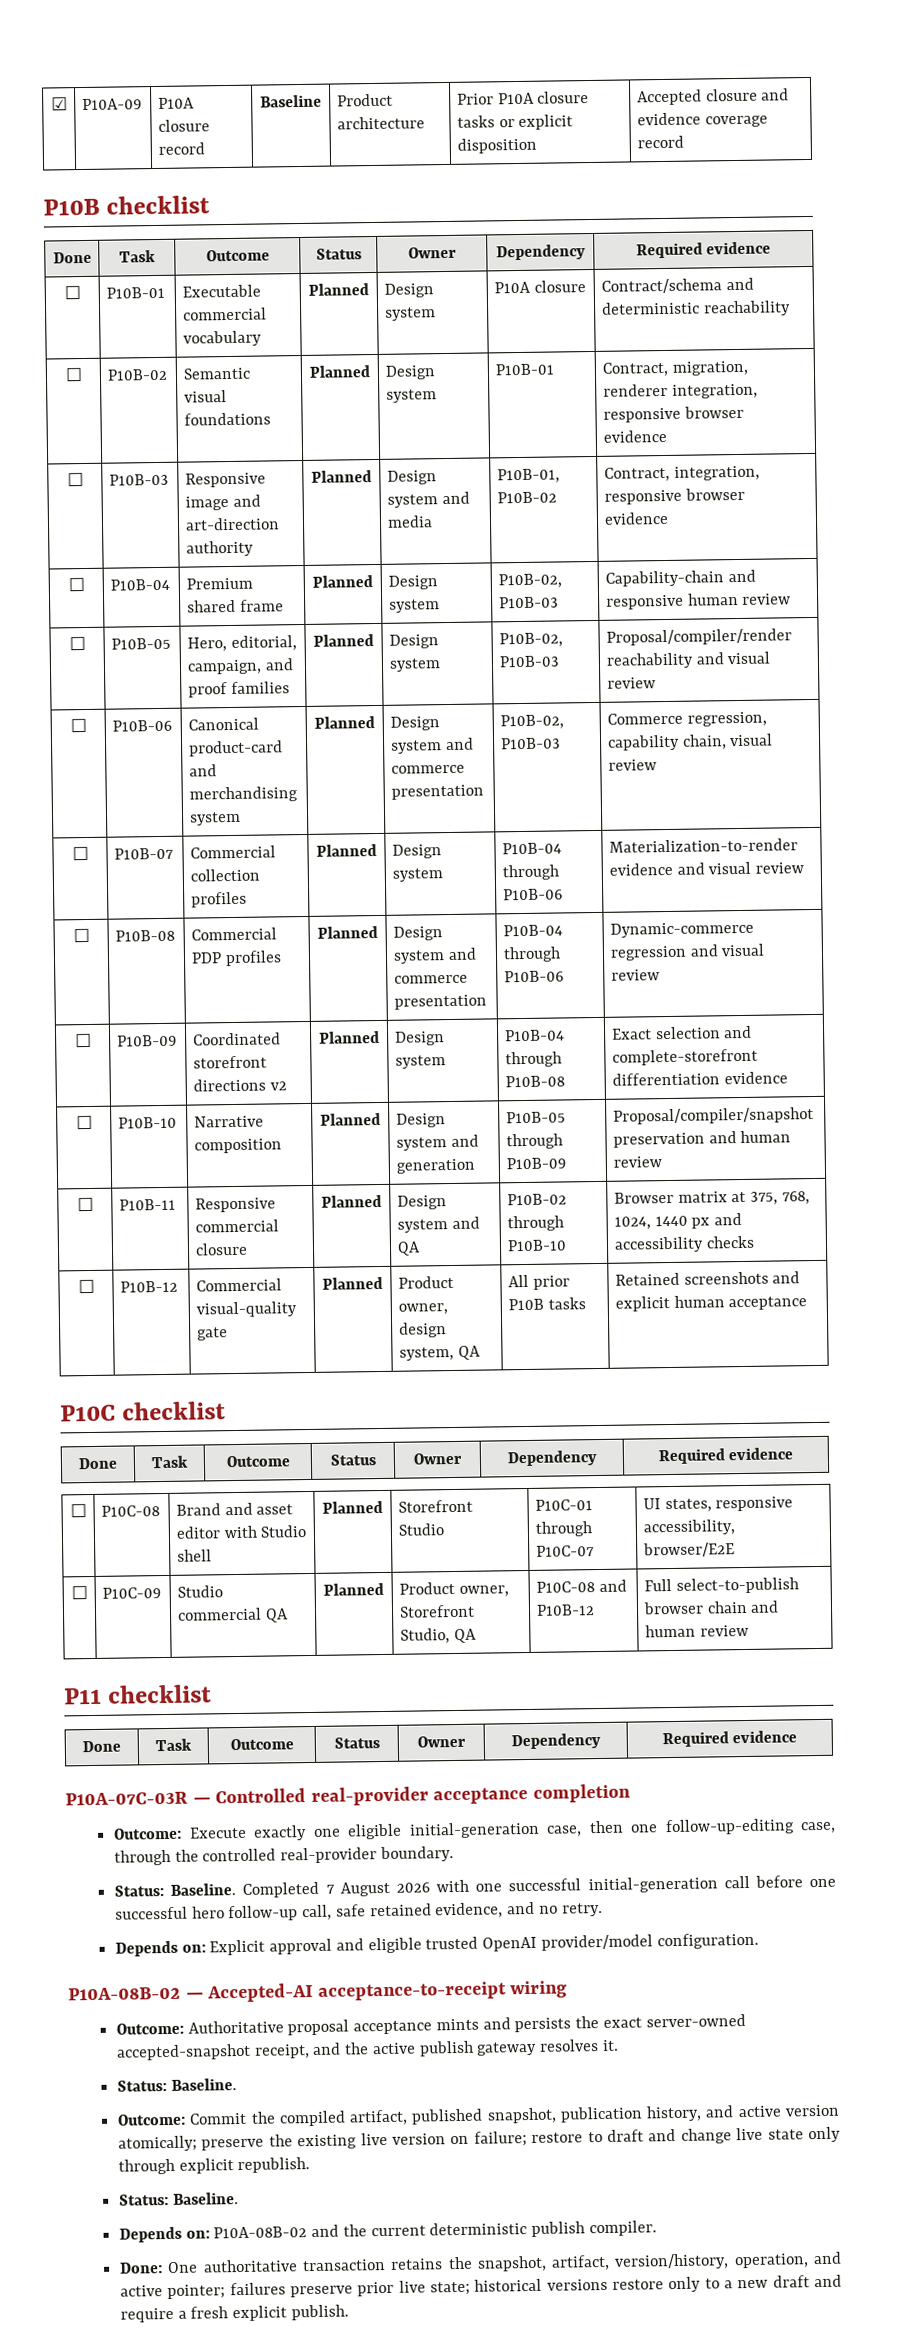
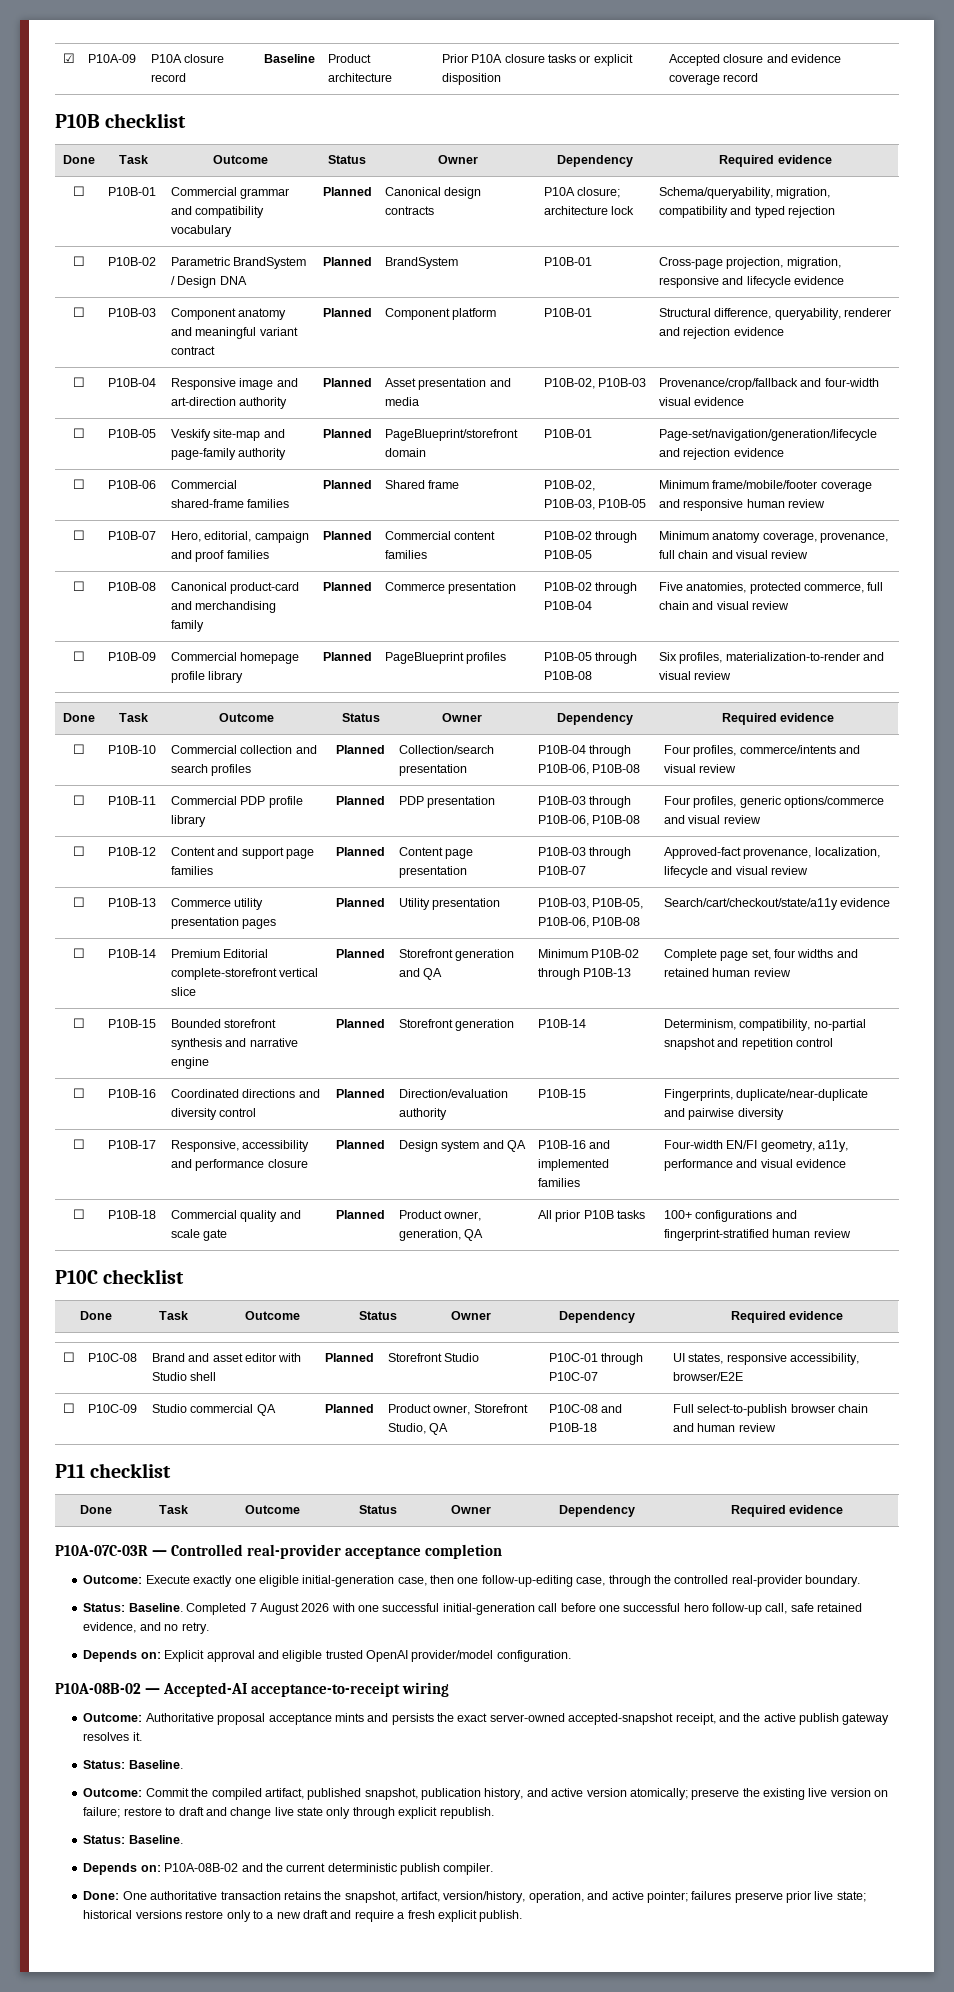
[181,284,261,298] [182,307,267,321] [182,330,262,347] [308,283,369,296] [383,283,434,298] [384,307,436,321] [493,280,586,294] [600,277,754,294] [600,300,791,317] [64,367,83,382] [106,368,168,381] [182,367,251,380] [183,390,227,403] [183,412,271,426] [309,365,370,378] [384,365,436,380] [385,389,437,403] [494,363,554,376] [601,360,749,377] [602,383,758,399] [602,405,744,423] [602,429,667,443] [66,472,84,487] [108,473,169,486] Executable commercial vocabulary | Planned | Design system | P10A closure | Contract/schema and deterministic reachability // ☐ | P10B-02 | Semantic visual foundations | Planned | Design system | P10B-01 | Contract, migration, renderer integration, responsive browser evidence // ☐ | P10B-03 -> [170,187,290,199] [170,206,265,218] [170,225,232,237] [322,187,372,196] [384,187,482,199] [384,206,434,215] [543,187,621,198] [543,206,635,215] [658,187,831,199] [658,206,835,218] [72,256,85,266] [107,257,156,266] [170,257,307,269] [170,276,247,288] [322,257,372,266] [384,257,458,269] [543,257,592,266] [658,257,841,269] [658,276,844,288] [72,307,85,317] [107,308,156,317] [170,308,287,320] [170,327,298,339] [170,346,215,355] [322,308,372,317] [384,308,497,320] [543,308,592,317] [658,308,891,320] [658,327,784,339] [72,377,85,387] [107,378,156,387] Commercial grammar and compatibility vocabulary | Planned | Canonical design contracts | P10A closure; architecture lock | Schema/queryability, migration, compatibility and typed rejection // ☐ | P10B-02 | Parametric BrandSystem / Design DNA | Planned | BrandSystem | P10B-01 | Cross-page projection, migration, responsive and lifecycle evidence // ☐ | P10B-03 | Component anatomy and meaningful variant contract | Planned | Component platform | P10B-01 | Structural difference, queryability, renderer and rejection evidence // ☐ | P10B-04
[386,470,437,485] [386,494,438,508] Design system -> [384,378,487,390] Asset presentation
[496,468,560,484] [496,491,557,504] [603,465,760,482] [603,487,745,505] [603,511,669,525] [67,577,85,592] [109,578,170,591] [185,577,253,590] [186,599,284,613] [312,575,373,588] [387,575,438,590] [388,599,440,613] [497,573,562,589] [498,596,559,609] [604,570,724,587] P10B-01, P10B-02 | Contract, integration, responsive browser evidence // ☐ | P10B-04 | Premium shared frame | Planned | Design system | P10B-02, P10B-03 | Capability-chain -> [543,378,647,389] [658,378,879,390] [658,397,745,406] [72,428,85,438] [107,429,156,438] [170,429,285,441] [170,448,287,460] [322,429,372,438] [384,429,518,441] [384,448,426,457] [543,429,592,438] [658,429,877,441] [658,448,784,460] [72,479,85,489] [107,480,156,489] [170,480,237,489] [170,499,290,508] [322,480,372,489] [384,480,460,489] [543,480,595,491] [543,499,647,510] [658,480,872,492] P10B-02, P10B-03 | Provenance/crop/fallback and four-width visual evidence // ☐ | P10B-05 | Veskify site-map and page-family authority | Planned | PageBlueprint/storefront domain | P10B-01 | Page-set/navigation/generation/lifecycle and rejection evidence // ☐ | P10B-06 | Commercial shared-frame families | Planned | Shared frame | P10B-02, P10B-03, P10B-05 | Minimum frame/mobile/footer coverage
[110,637,171,650] P10B-05 -> [107,531,156,540] P10B-07
[186,659,262,675] campaign, -> [254,531,309,543] campaign
[388,634,439,649] [388,658,441,672] [498,632,563,648] [498,655,560,668] [605,628,792,646] [605,651,771,669] [606,677,656,689] [69,717,87,733] [111,719,172,732] [187,717,259,731] [188,740,283,757] [188,764,217,777] [188,786,298,803] [188,811,241,826] [314,716,375,729] [389,716,440,731] [390,737,474,754] [390,764,465,774] [390,784,484,800] [499,714,564,730] [499,737,561,750] [606,711,767,727] [606,733,774,751] [607,759,657,771] [71,845,89,861] [113,847,174,860] [189,845,276,859] [189,868,260,882] [190,891,247,908] [316,844,377,857] [391,844,442,859] [391,868,443,882] [501,842,562,855] [501,864,559,881] [502,888,563,901] [608,838,798,853] [608,862,673,876] Design system | P10B-02, P10B-03 | Proposal/compiler/render reachability and visual review // ☐ | P10B-06 | Canonical product-card and merchandising system | Planned | Design system and commerce presentation | P10B-02, P10B-03 | Commerce regression, capability chain, visual review // ☐ | P10B-07 | Commercial collection profiles | Planned | Design system | P10B-04 through P10B-06 | Materialization-to-render evidence -> [384,531,496,540] [384,550,427,559] [543,531,638,543] [543,550,592,559] [658,531,888,543] [658,550,709,559] Commercial content families | P10B-02 through P10B-05 | Minimum anatomy coverage, provenance, full chain
[190,927,277,941] [190,950,282,967] [317,925,378,939] [392,926,443,941] [392,947,477,964] [393,974,468,984] [393,994,487,1010] [502,924,563,937] [502,946,561,963] [503,970,564,983] [609,921,754,938] [609,945,687,961] Commercial PDP profiles | Planned | Design system and commerce presentation | P10B-04 through P10B-06 | Dynamic-commerce regression -> [170,582,300,594] [170,601,277,613] [170,620,204,632] [322,582,372,591] [384,582,517,594] [543,582,638,594] [543,601,592,610] [658,582,884,594] [658,601,689,610] Canonical product-card and merchandising family | Planned | Commerce presentation | P10B-02 through P10B-04 | Five anatomies, protected commerce, full chain
[192,1032,281,1046] [192,1055,267,1069] [192,1078,287,1092] [319,1030,380,1044] [394,1031,445,1046] [394,1055,446,1069] [504,1029,565,1042] [504,1051,562,1068] [504,1075,565,1088] [611,1025,753,1040] [611,1048,758,1066] [611,1071,788,1086] [75,1114,93,1130] [117,1116,177,1129] [193,1115,264,1128] [193,1138,282,1154] [320,1112,381,1126] [395,1113,446,1128] [395,1134,479,1151] [395,1158,475,1174] [505,1111,566,1124] [505,1133,563,1150] [505,1157,566,1170] [612,1107,814,1125] [612,1130,792,1148] [612,1156,662,1168] [76,1196,94,1212] [118,1198,176,1211] [194,1197,276,1213] [194,1219,279,1233] Coordinated storefront directions v2 | Planned | Design system | P10B-04 through P10B-08 | Exact selection and complete-storefront differentiation evidence // ☐ | P10B-10 | Narrative composition | Planned | Design system and generation | P10B-05 through P10B-09 | Proposal/compiler/snapshot preservation and human review // ☐ | P10B-11 | Responsive commercial -> [170,652,300,664] [170,671,244,683] [322,652,372,661] [384,652,507,664] [543,652,638,664] [543,671,592,680] [658,652,884,664] [658,671,732,680] [62,713,95,722] [118,713,148,722] [219,713,274,722] [341,713,380,722] [442,713,482,722] [556,713,633,725] [721,713,835,725] [72,744,85,754] [107,745,156,754] [170,745,317,754] [170,764,252,776] [336,745,385,754] [398,745,494,754] [398,764,467,776] [537,745,632,757] [537,764,641,775] [663,745,860,757] [663,764,737,773] [72,795,85,805] [107,796,156,805] [170,796,303,808] [170,815,206,827] [336,796,385,805] [398,796,496,808] [537,796,632,808] [537,815,641,826] [663,796,884,808] [663,815,761,824] [72,846,85,856] [107,847,156,856] [170,847,314,859] [170,866,213,875] [336,847,385,856] [398,847,474,859] [398,866,467,878] [537,847,632,859] [537,866,586,875] [663,847,880,859] [663,866,808,878] [72,897,85,907] [107,898,156,907] [170,898,264,910] [170,917,277,929] [336,898,385,907] [398,898,501,910] [537,898,644,909] [537,917,641,928] [663,898,891,910] [72,948,85,958] [107,949,156,958] [170,949,269,958] [170,968,319,980] [170,987,196,996] [336,949,385,958] [398,949,515,961] [398,968,443,980] [537,949,640,958] [537,968,632,980] [663,949,858,961] [663,968,791,977] [72,1018,85,1028] [107,1019,156,1028] [170,1019,277,1028] [170,1038,298,1050] [170,1057,209,1069] [336,1019,385,1028] [398,1019,515,1031] [537,1019,586,1028] [663,1019,866,1031] [663,1038,833,1050] [72,1088,85,1098] [107,1089,156,1098] [170,1089,320,1098] [170,1108,257,1120] [336,1089,385,1098] [398,1089,508,1098] [398,1108,447,1120] [537,1089,586,1098] [663,1089,869,1101] [663,1108,784,1120] [72,1139,85,1149] [107,1140,156,1149] [170,1140,310,1152] [170,1159,265,1171] Commercial homepage profile library | Planned | PageBlueprint profiles | P10B-05 through P10B-08 | Six profiles, materialization-to-render and visual review // Done | Task | Outcome | Status | Owner | Dependency | Required evidence // ☐ | P10B-10 | Commercial collection and search profiles | Planned | Collection/search presentation | P10B-04 through P10B-06, P10B-08 | Four profiles, commerce/intents and visual review // ☐ | P10B-11 | Commercial PDP profile library | Planned | PDP presentation | P10B-03 through P10B-06, P10B-08 | Four profiles, generic options/commerce and visual review // ☐ | P10B-12 | Content and support page families | Planned | Content page presentation | P10B-03 through P10B-07 | Approved-fact provenance, localization, lifecycle and visual review // ☐ | P10B-13 | Commerce utility presentation pages | Planned | Utility presentation | P10B-03, P10B-05, P10B-06, P10B-08 | Search/cart/checkout/state/a11y evidence // ☐ | P10B-14 | Premium Editorial complete-storefront vertical slice | Planned | Storefront generation and QA | Minimum P10B-02 through P10B-13 | Complete page set, four widths and retained human review // ☐ | P10B-15 | Bounded storefront synthesis and narrative engine | Planned | Storefront generation | P10B-14 | Determinism, compatibility, no-partial snapshot and repetition control // ☐ | P10B-16 | Coordinated directions and diversity control | Planned | Direction/evaluation authority | P10B-15 | Fingerprints, duplicate/near-duplicate and pairwise diversity // ☐ | P10B-17 | Responsive, accessibility and performance
[506,1193,567,1206] [506,1215,564,1232] [506,1239,567,1252] [613,1191,810,1205] [613,1212,743,1230] [613,1235,755,1253] [77,1278,95,1294] [119,1280,178,1293] [195,1278,282,1292] [195,1301,297,1318] P10B-02 through P10B-10 | Browser matrix at 375, 768, 1024, 1440 px and accessibility checks // ☐ | P10B-12 | Commercial visual-quality -> [537,1140,611,1149] [537,1159,609,1171] [537,1178,580,1187] [663,1140,848,1152] [663,1159,846,1171] [72,1209,85,1219] [107,1210,156,1219] [170,1210,301,1222] [170,1229,200,1238] P10B-16 and implemented families | Four-width EN/FI geometry, a11y, performance and visual evidence // ☐ | P10B-18 | Commercial quality and scale
[398,1322,447,1338] [398,1346,454,1361] design system, -> [398,1229,461,1241] generation,
[614,1271,801,1286] [614,1295,808,1312] Retained screenshots and explicit human acceptance -> [663,1210,797,1222] [663,1229,851,1241] 100+ configurations and fingerprint-stratified human review
[535,1604,595,1616] P10B-12 -> [548,1423,597,1432] P10B-18

